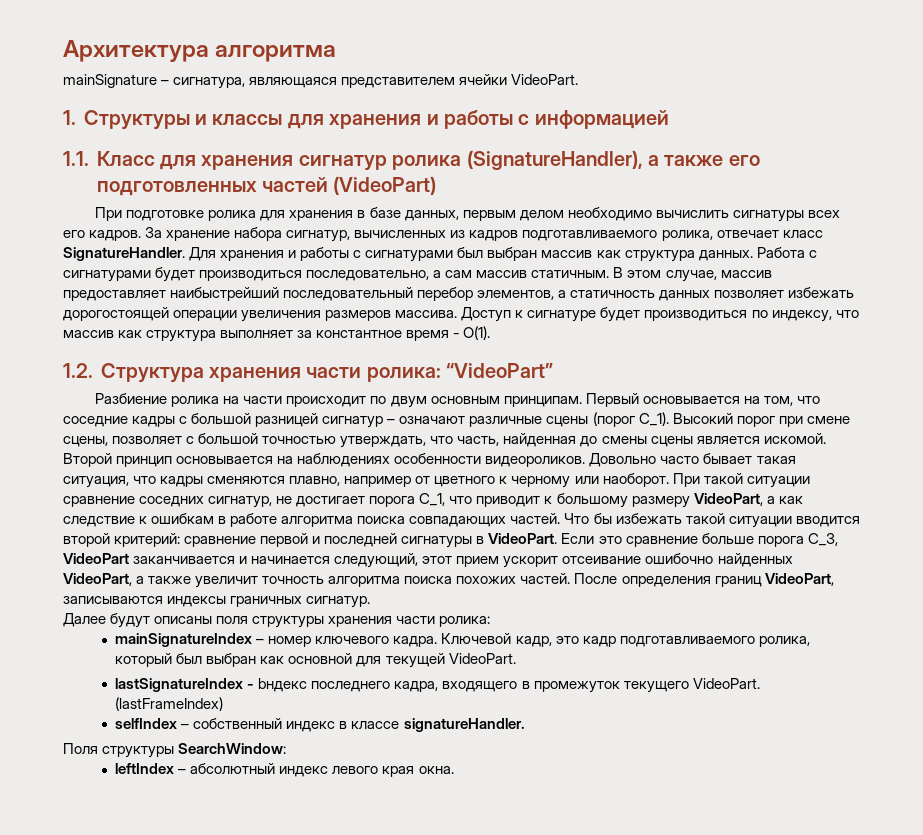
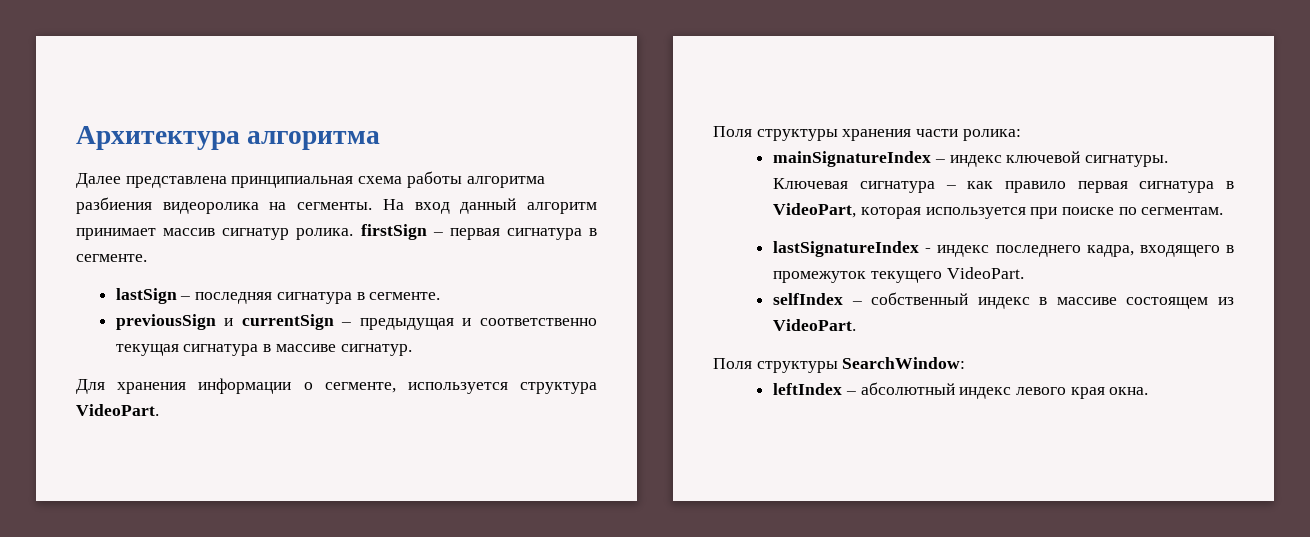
[63,74,579,89] [63,110,669,130] [63,150,760,171] [96,176,437,196] [95,207,840,222] [63,227,823,242] [63,247,817,262] [63,267,772,282] [63,287,855,301] [63,307,859,322] [63,326,491,342] [63,363,554,383] [95,393,820,408] [63,412,850,428] [63,433,826,448] [63,453,796,467] [63,473,810,488] [63,493,803,508] [63,513,860,528] [63,533,838,548] [63,553,793,568] [63,573,834,588] [63,596,371,608] [63,613,249,628] mainSignature – сигнатура, являющаяся представителем ячейки VideoPart. // 1. Структуры и классы для хранения и работы с информацией // 1.1. Класс для хранения сигнатур ролика (SignatureHandler), а также его подготовленных частей (VideoPart) // При подготовке ролика для хранения в базе данных, первым делом необходимо вычислить сигнатуры всех его кадров. За хранение набора сигнатур, вычисленных из кадров подготавливаемого ролика, отвечает класс SignatureHandler. Для хранения и работы с сигнатурами был выбран массив как структура данных. Работа с сигнатурами будет производиться последовательно, а сам массив статичным. В этом случае, массив предоставляет наибыстрейший последовательный перебор элементов, а статичность данных позволяет избежать дорогостоящей операции увеличения размеров массива. Доступ к сигнатуре будет производиться по индексу, что массив как структура выполняет за константное время - O(1). // 1.2. Структура хранения части ролика: “VideoPart” // Разбиение ролика на части происходит по двум основным принципам. Первый основывается на том, что соседние кадры с большой разницей сигнатур – означают различные сцены (порог C_1). Высокий порог при смене сцены, позволяет с большой точностью утверждать, что часть, найденная до смены сцены является искомой. Второй принцип основывается на наблюдениях особенности видеороликов. Довольно часто бывает такая ситуация, что кадры сменяются плавно, например от цветного к черному или наоборот. При такой ситуации сравнение соседних сигнатур, не достигает порога С_1, что приводит к большому размеру VideoPart, а как следствие к ошибкам в работе алгоритма поиска совпадающих частей. Что бы избежать такой ситуации вводится второй критерий: сравнение первой и последней сигнатуры в VideoPart. Если это сравнение больше порога C_3, VideoPart заканчивается и начинается следующий, этот прием ускорит отсеивание ошибочно найденных VideoPart, а также увеличит точность алгоритма поиска похожих частей. После определения границ VideoPart, записываются индексы граничных сигнатур. // Далее будут описаны поля -> [76,171,545,188] [76,197,597,214] [76,224,597,240] [76,254,147,262] [115,288,441,304] [115,314,597,330] [115,344,412,356] [76,378,598,394] [76,404,159,416] [713,126,752,137] Далее представлена принципиальная схема работы алгоритма разбиения видеоролика на сегменты. На вход данный алгоритм принимает массив сигнатур ролика. firstSign – первая сигнатура в сегменте. // lastSign – последняя сигнатура в сегменте. // previousSign и currentSign – предыдущая и соответственно текущая сигнатура в массиве сигнатур. // Для хранения информации о сегменте, используется структура VideoPart. // Поля
[268,633,810,647] [115,653,516,668] номер ключевого кадра. Ключевой кадр, это кадр подготавливаемого ролика, который был выбран как основной для текущей VideoPart. -> [949,151,1169,167] [773,178,1234,193] [773,203,1224,219] индекс ключевой сигнатуры. Ключевая сигнатура – как правило первая сигнатура в VideoPart, которая используется при поиске по сегментам.
[258,678,308,692] bндекс -> [937,245,990,257] индекс
[115,697,224,711] (lastFrameIndex) -> (1024, 273) none
[351,718,525,732] классе signatureHandler. -> [1056,297,1234,309] [773,319,857,331] массиве состоящем из VideoPart.

